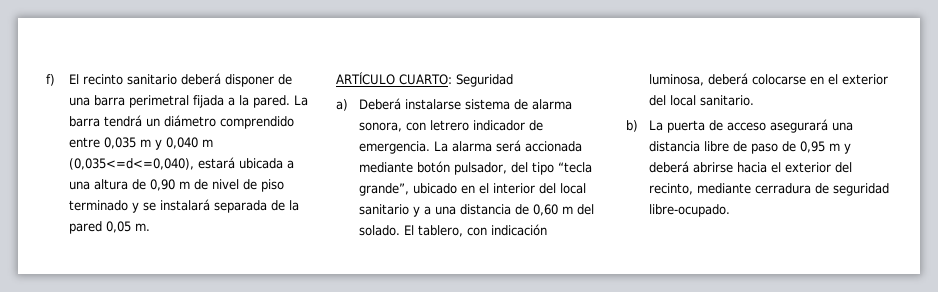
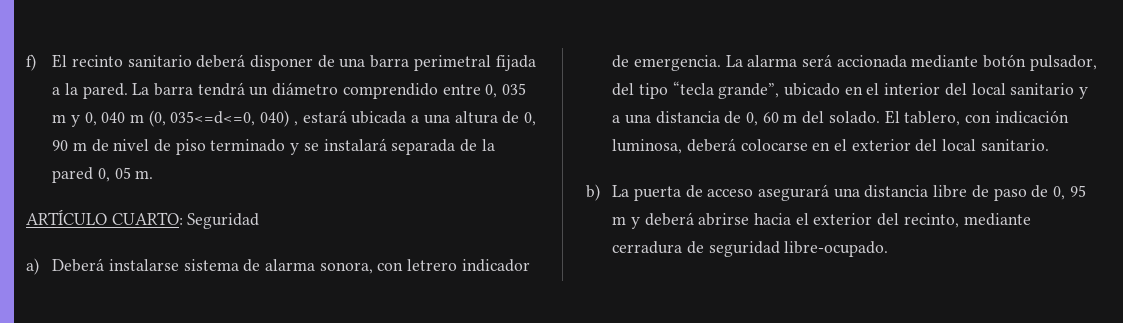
[103,137,213,150] [68,158,194,170] 0,035 m y 0,040 m (0,035<=d<=0,040), -> [485,83,527,98] [52,110,298,127] 0, 035 m y 0, 040 m (0, 035<=d<=0, 040) ,
[149,179,175,191] 0,90 -> [523,112,536,126] [52,140,69,151] 0, 90
[105,221,131,233] 0,05 -> [97,167,131,182] 0, 05
[532,204,558,216] 0,60 -> [745,112,779,126] 0, 60
[799,141,825,153] 0,95 -> [1053,185,1086,200] 0, 95

